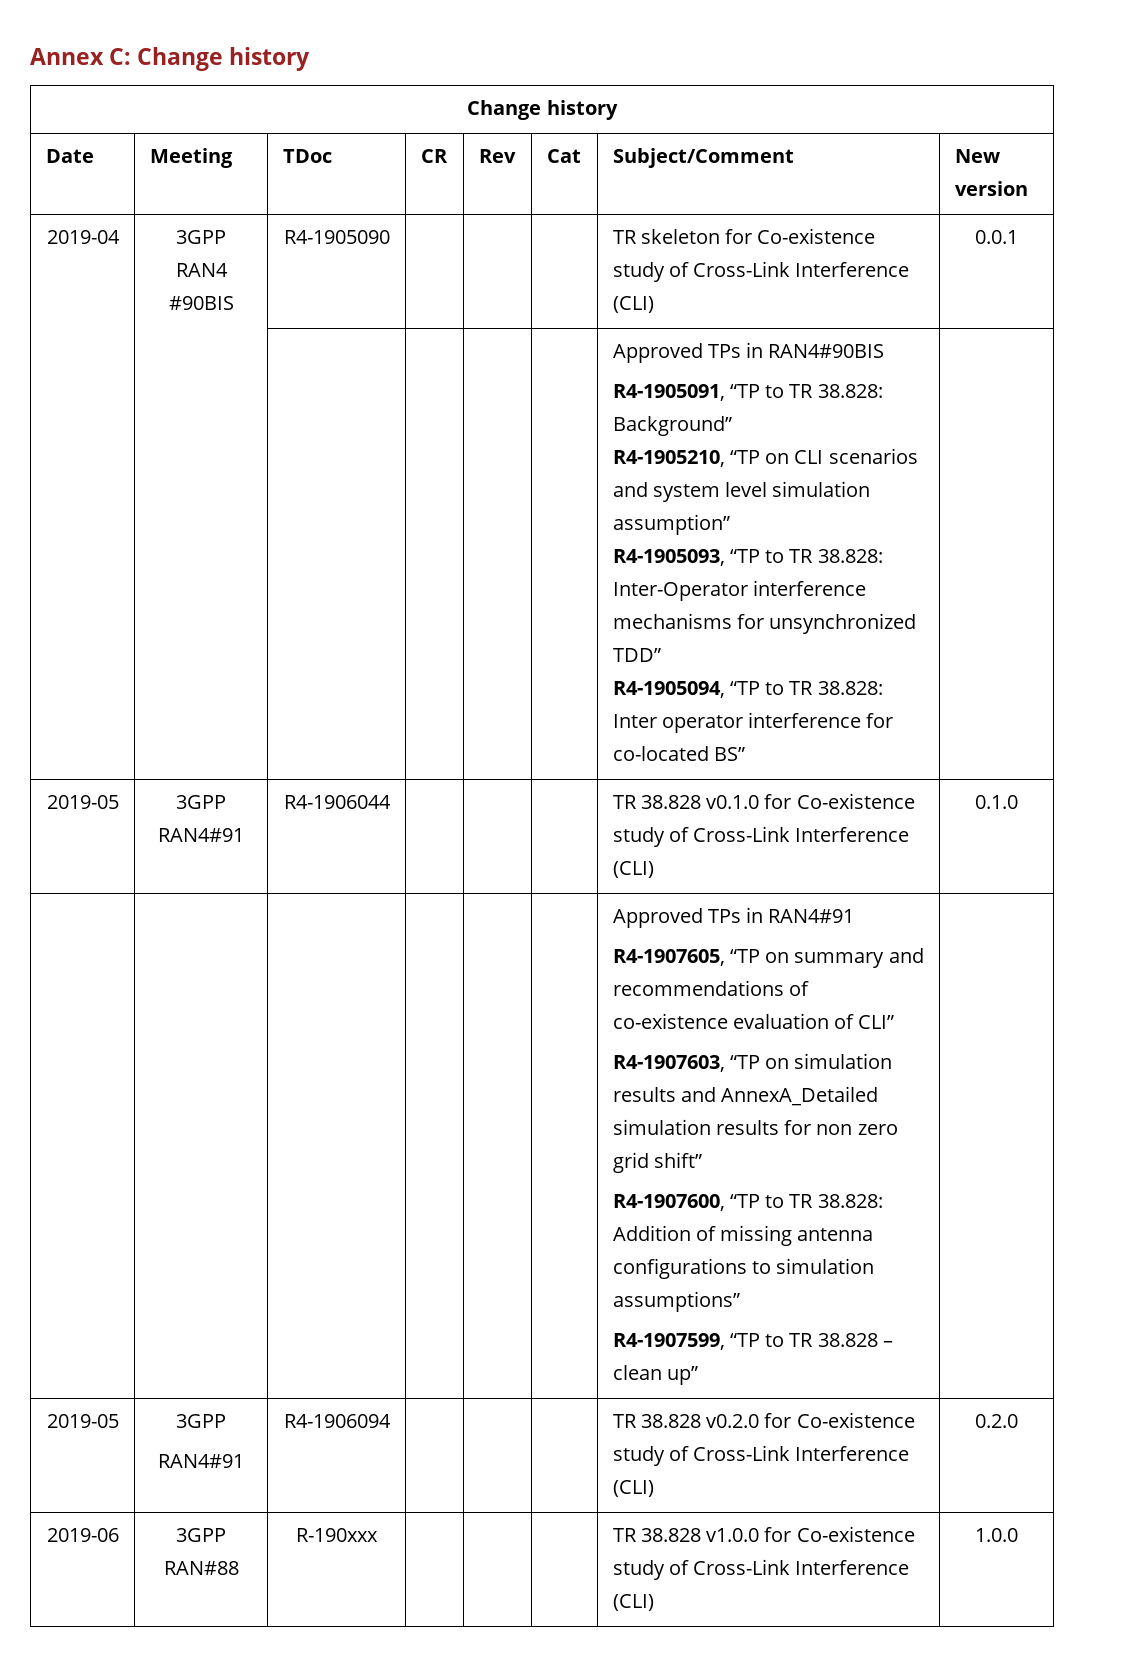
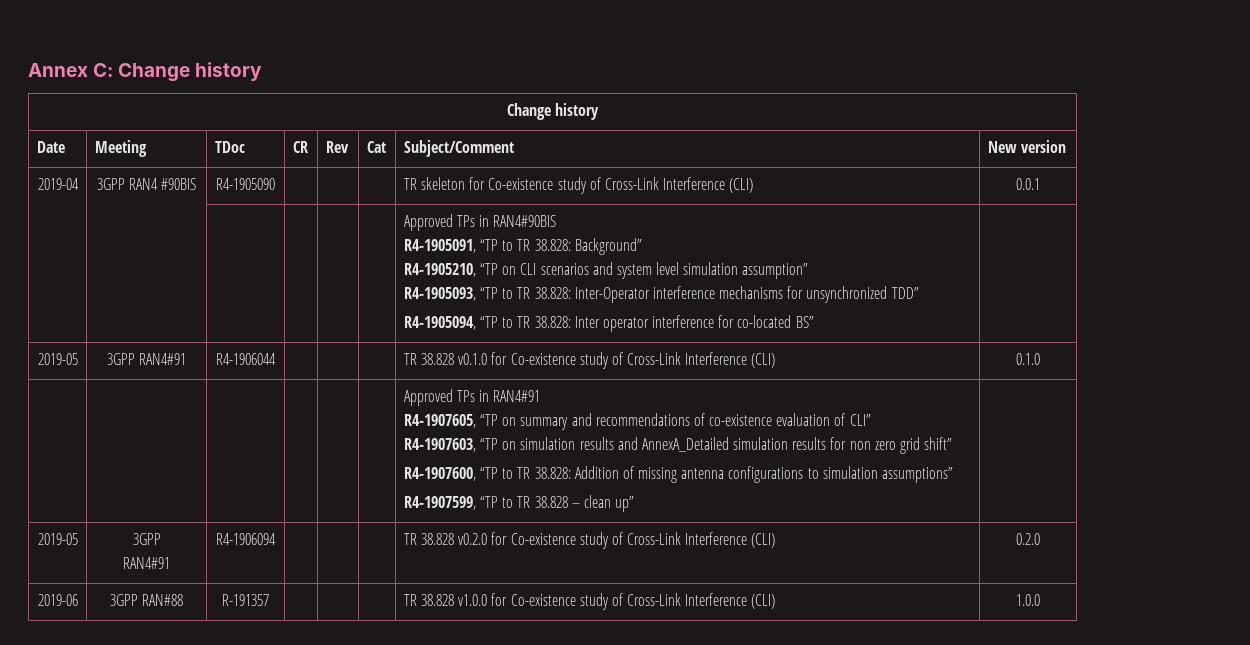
[296,1528,378,1542] R-190xxx -> [222,594,269,606] R-191357

